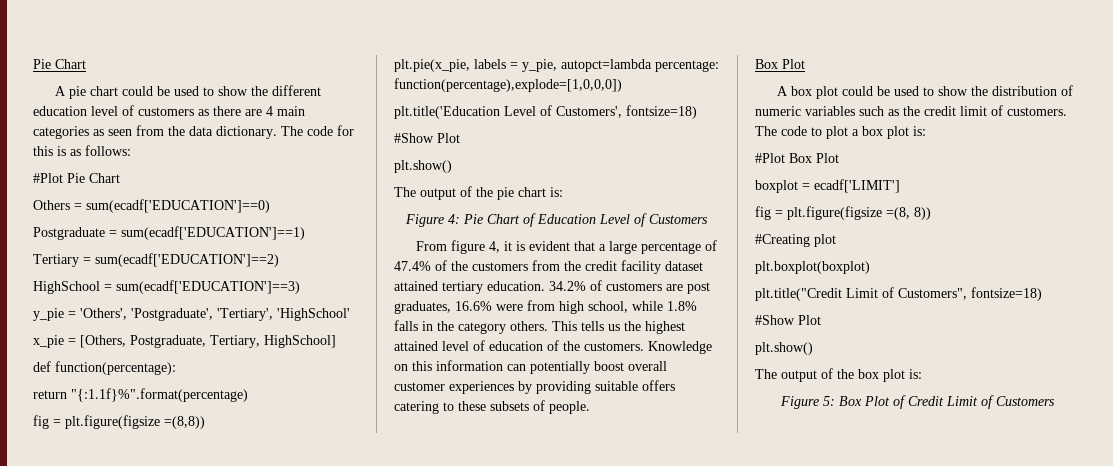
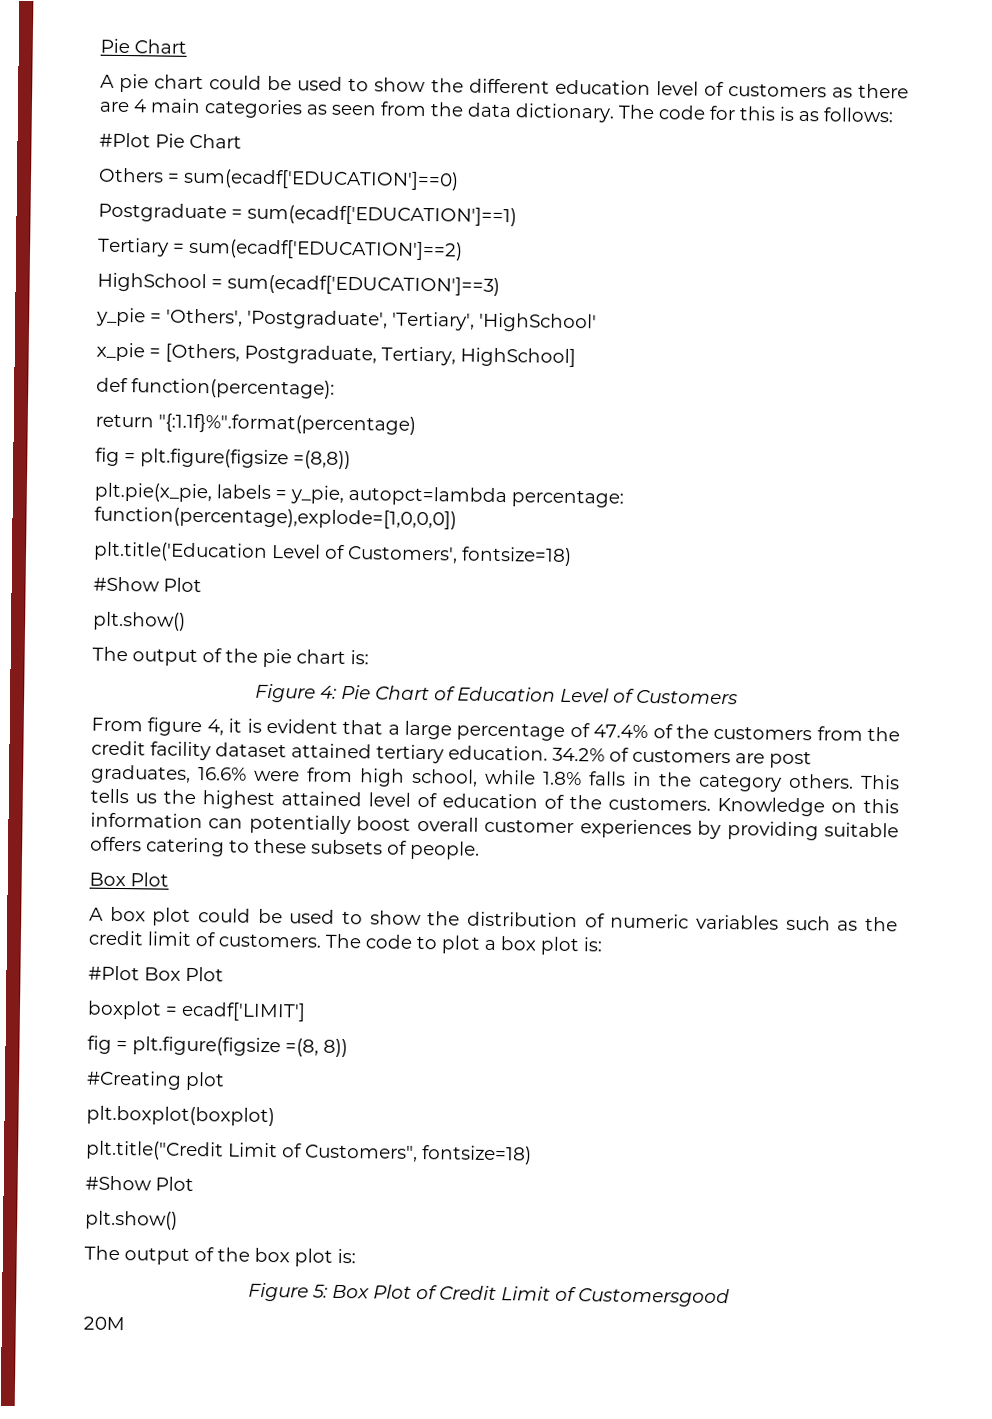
[996,396,1055,406] Customers -> [577,1287,730,1308] [83,1316,125,1331] Customersgood // 20M

